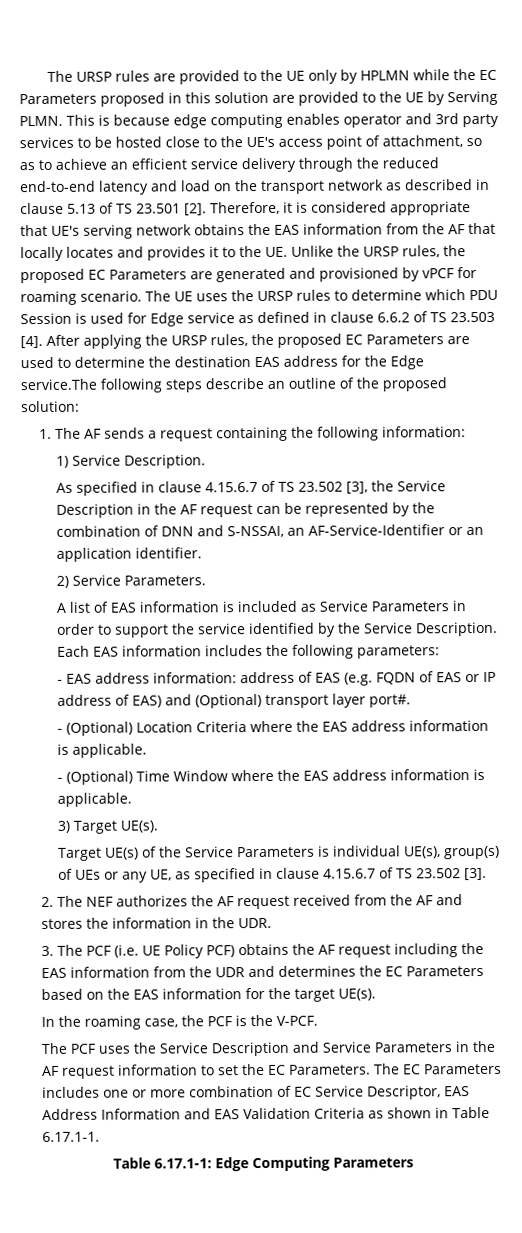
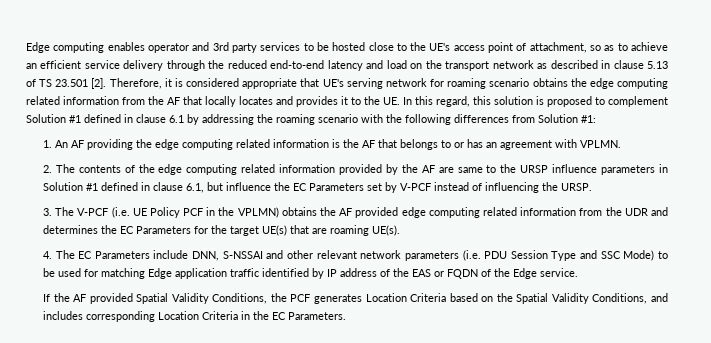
[47,69,498,85] [19,90,498,107] [19,114,207,129] The URSP rules are provided to the UE only by HPLMN while the EC Parameters proposed in this solution are provided to the UE by Serving PLMN. This is because edge -> [26,42,50,53] Edge
[194,223,300,236] obtains the EAS -> [430,78,668,89] [26,96,60,105] for roaming scenario obtains the edge computing related
[291,245,466,258] [20,267,477,284] [20,289,498,306] [20,311,495,327] [20,333,470,349] [20,355,424,370] [20,377,447,393] [21,400,80,413] [38,426,466,442] [56,454,207,469] [56,480,447,496] [56,502,436,518] [56,524,485,538] [56,547,203,562] [56,574,207,588] [56,600,467,613] [57,621,499,638] [57,644,441,659] [57,671,497,686] [57,693,412,709] [57,719,490,736] [57,743,148,758] [57,768,486,785] [57,792,133,807] [57,820,159,834] [58,845,501,861] [58,867,488,883] [40,894,463,910] [40,917,272,930] Unlike the URSP rules, the proposed EC Parameters are generated and provisioned by vPCF for roaming scenario. The UE uses the URSP rules to determine which PDU Session is used for Edge service as defined in clause 6.6.2 of TS 23.503 [4]. After applying the URSP rules, the proposed EC Parameters are used to determine the destination EAS address for the Edge service.The following steps describe an outline of the proposed solution: // 1. The AF sends a request containing the following information: // 1) Service Description. // As specified in clause 4.15.6.7 of TS 23.502 [3], the Service Description in the AF request can be represented by the combination of DNN and S-NSSAI, an AF-Service-Identifier or an application identifier. // 2) Service Parameters. // A list of EAS information is included as Service Parameters in order to support the service identified by the Service Description. Each EAS information includes the following parameters: // - EAS address information: address of EAS (e.g. FQDN of EAS or IP address of EAS) and (Optional) transport layer port#. // - (Optional) Location Criteria where the EAS address information is applicable. // - (Optional) Time Window where the EAS address information is applicable. // 3) Target UE(s). // Target UE(s) of the Service Parameters is individual UE(s), group(s) of UEs or any UE, as specified in clause 4.15.6.7 of TS 23.502 [3]. // 2. The NEF authorizes the AF request received from the AF and stores the information in the UDR. -> [403,96,668,107] [26,114,596,125] [42,139,621,150] [42,164,668,175] [42,182,592,193] In this regard, this solution is proposed to complement Solution #1 defined in clause 6.1 by addressing the roaming scenario with the following differences from Solution #1: // 1. An AF providing the edge computing related information is the AF that belongs to or has an agreement with VPLMN. // 2. The contents of the edge computing related information provided by the AF are same to the URSP influence parameters in Solution #1 defined in clause 6.1, but influence the EC Parameters set by V-PCF instead of influencing the URSP.
[85,945,111,956] PCF -> [77,208,109,216] V-PCF
[205,942,484,958] [40,967,67,979] PCF) obtains the AF request including the EAS -> [183,207,518,218] PCF in the VPLMN) obtains the AF provided edge computing related
[40,987,376,1002] [40,1014,318,1030] [40,1040,495,1057] [41,1063,502,1079] [41,1085,470,1100] [41,1106,490,1121] [41,1131,100,1143] [113,1156,414,1172] based on the EAS information for the target UE(s). // In the roaming case, the PCF is the V-PCF. // The PCF uses the Service Description and Service Parameters in the AF request information to set the EC Parameters. The EC Parameters includes one or more combination of EC Service Descriptor, EAS Address Information and EAS Validation Criteria as shown in Table 6.17.1-1. // Table 6.17.1-1: Edge Computing Parameters -> [193,225,400,236] [42,250,668,261] [42,268,578,279] [42,293,668,304] [42,311,346,322] for the target UE(s) that are roaming UE(s). // 4. The EC Parameters include DNN, S-NSSAI and other relevant network parameters (i.e. PDU Session Type and SSC Mode) to be used for matching Edge application traffic identified by IP address of the EAS or FQDN of the Edge service. // If the AF provided Spatial Validity Conditions, the PCF generates Location Criteria based on the Spatial Validity Conditions, and includes corresponding Location Criteria in the EC Parameters.

